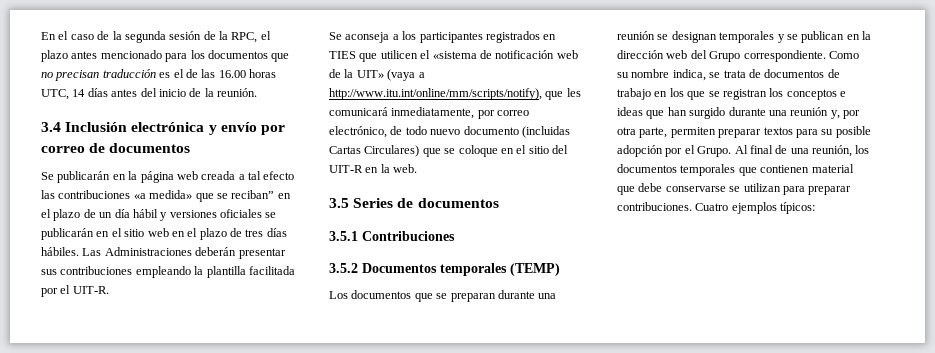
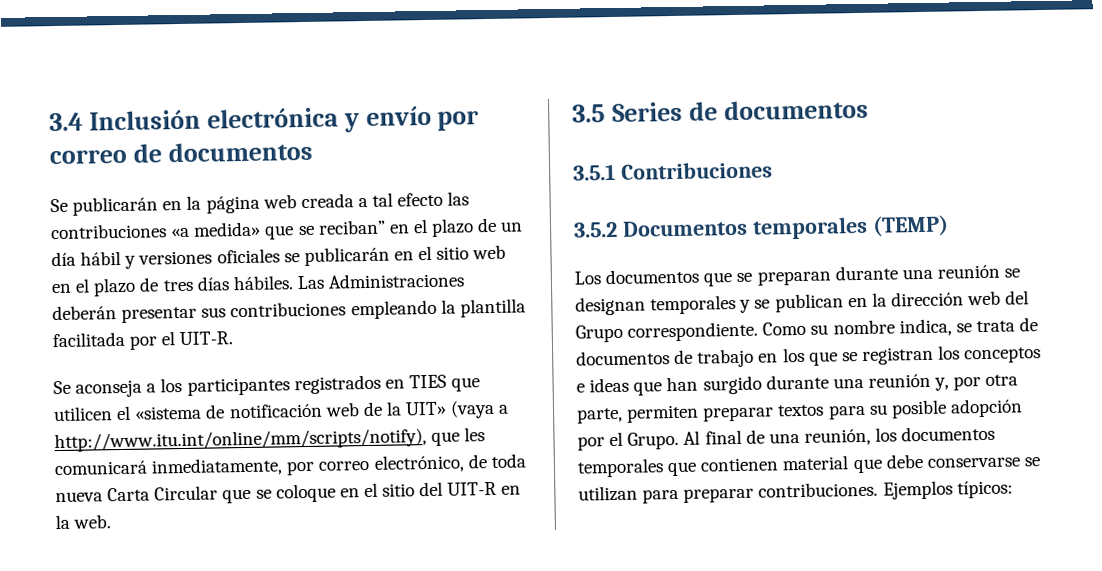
[41,31,271,43] [41,50,290,62] [41,69,276,81] [41,88,257,100] En el caso de la segunda sesión de la RPC, el plazo antes mencionado para los documentos que no precisan traducción es el de las 16.00 horas UTC, 14 días antes del inicio de la reunión. // -> (49, 122) none
[405,126,570,138] [329,145,420,157] todo nuevo documento (incluidas Cartas Circulares) -> [490,453,526,468] [55,485,219,503] toda nueva Carta Circular
[695,202,777,214] Cuatro ejemplos -> [882,480,953,500] Ejemplos

